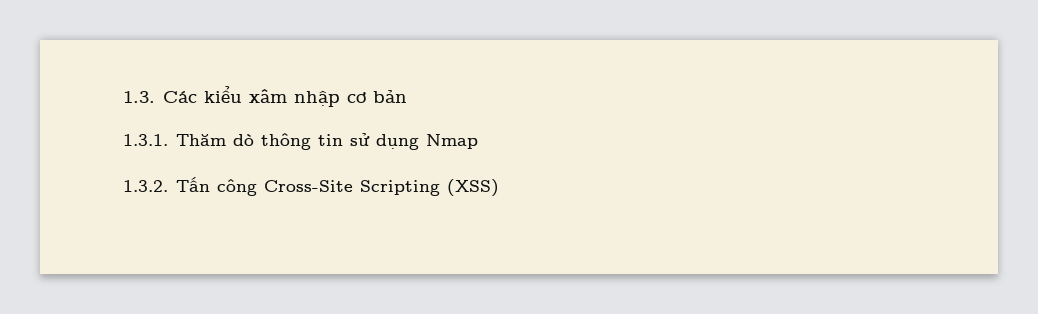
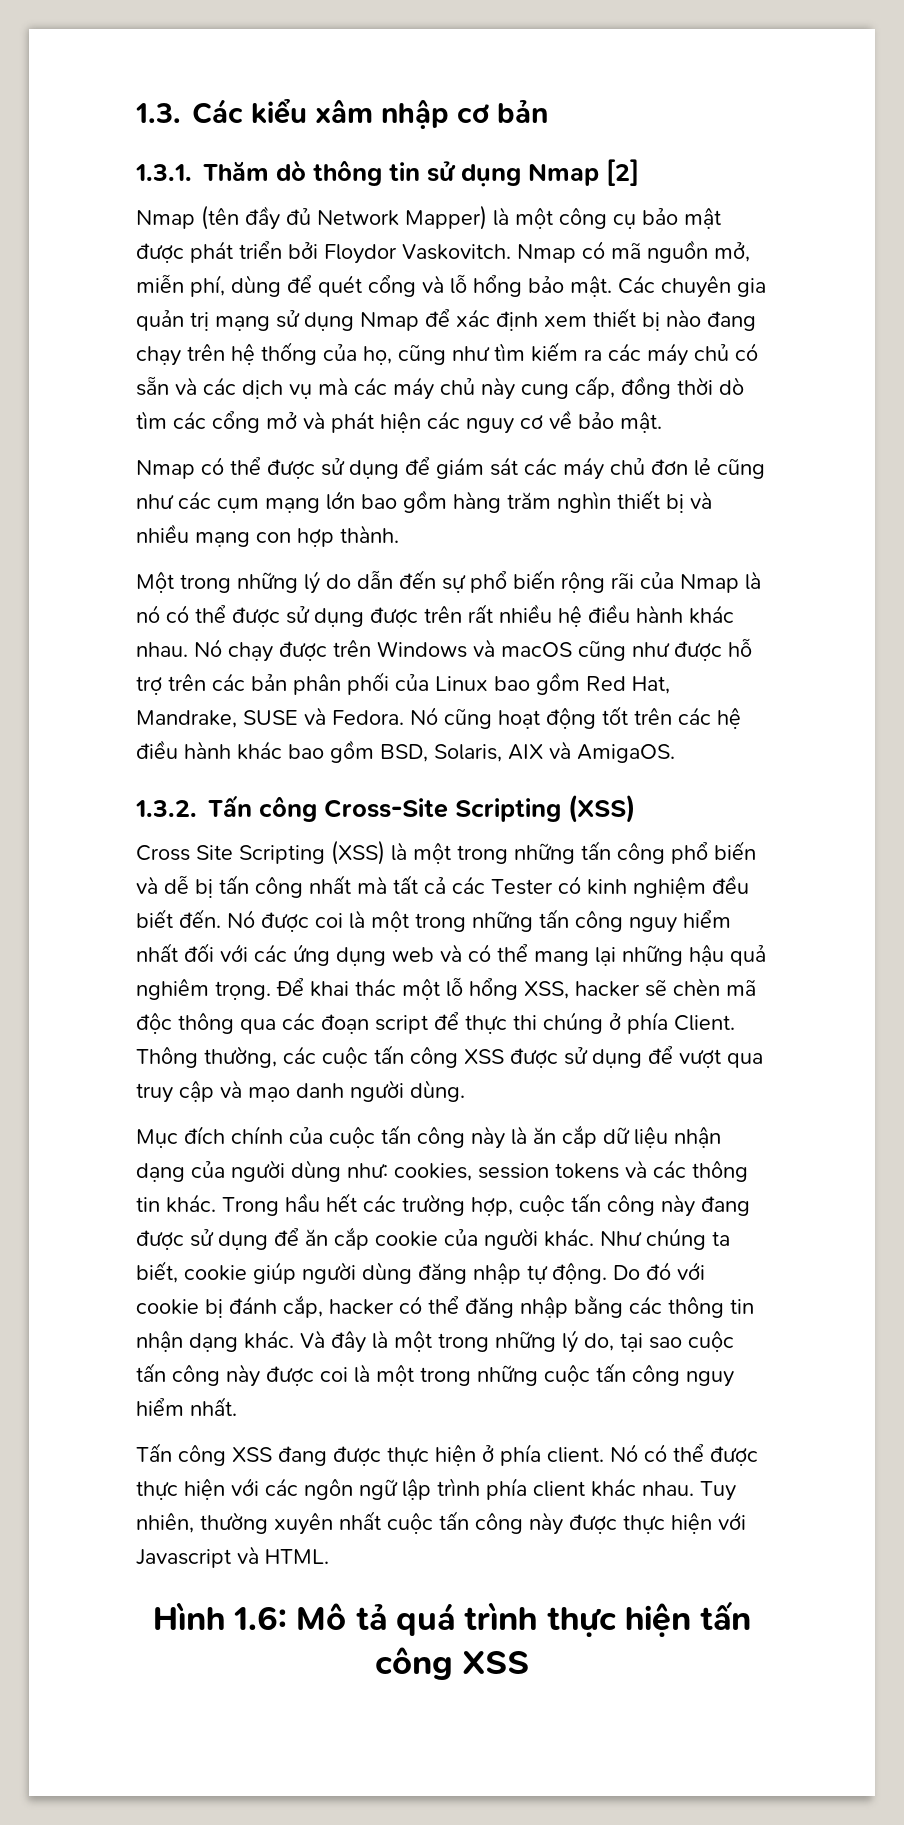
(478, 141) none -> [606,159,639,186] [136,205,721,230] [136,240,750,264] [136,274,766,298] [136,308,756,331] [136,342,758,366] [136,376,744,400] [136,410,662,434] [136,457,765,480] [136,490,712,513] [136,524,399,547] [136,570,761,594] [136,604,734,627] [136,638,752,662] [136,672,670,695] [136,706,741,729] [136,740,675,763] [2] // Nmap (tên đầy đủ Network Mapper) là một công cụ bảo mật được phát triển bởi Floydor Vaskovitch. Nmap có mã nguồn mở, miễn phí, dùng để quét cổng và lỗ hổng bảo mật. Các chuyên gia quản trị mạng sử dụng Nmap để xác định xem thiết bị nào đang chạy trên hệ thống của họ, cũng như tìm kiếm ra các máy chủ có sẵn và các dịch vụ mà các máy chủ này cung cấp, đồng thời dò tìm các cổng mở và phát hiện các nguy cơ về bảo mật. // Nmap có thể được sử dụng để giám sát các máy chủ đơn lẻ cũng như các cụm mạng lớn bao gồm hàng trăm nghìn thiết bị và nhiều mạng con hợp thành. // Một trong những lý do dẫn đến sự phổ biến rộng rãi của Nmap là nó có thể được sử dụng được trên rất nhiều hệ điều hành khác nhau. Nó chạy được trên Windows và macOS cũng như được hỗ trợ trên các bản phân phối của Linux bao gồm Red Hat, Mandrake, SUSE và Fedora. Nó cũng hoạt động tốt trên các hệ điều hành khác bao gồm BSD, Solaris, AIX và AmigaOS.
(499, 188) none -> [136,840,756,865] [136,875,749,898] [136,909,731,933] [136,943,766,966] [136,977,756,1000] [136,1012,735,1034] [136,1045,763,1068] [136,1080,465,1103] [136,1125,721,1149] [136,1160,748,1182] [136,1193,750,1217] [136,1227,730,1250] [136,1261,705,1284] [136,1295,754,1318] [136,1330,734,1353] [136,1363,734,1387] [136,1397,237,1416] [136,1443,758,1466] [136,1478,736,1501] [136,1511,746,1535] [136,1546,329,1568] [152,1600,752,1637] [374,1647,530,1680] // Cross Site Scripting (XSS) là một trong những tấn công phổ biến và dễ bị tấn công nhất mà tất cả các Tester có kinh nghiệm đều biết đến. Nó được coi là một trong những tấn công nguy hiểm nhất đối với các ứng dụng web và có thể mang lại những hậu quả nghiêm trọng. Để khai thác một lỗ hổng XSS, hacker sẽ chèn mã độc thông qua các đoạn script để thực thi chúng ở phía Client. Thông thường, các cuộc tấn công XSS được sử dụng để vượt qua truy cập và mạo danh người dùng. // Mục đích chính của cuộc tấn công này là ăn cắp dữ liệu nhận dạng của người dùng như: cookies, session tokens và các thông tin khác. Trong hầu hết các trường hợp, cuộc tấn công này đang được sử dụng để ăn cắp cookie của người khác. Như chúng ta biết, cookie giúp người dùng đăng nhập tự động. Do đó với cookie bị đánh cắp, hacker có thể đăng nhập bằng các thông tin nhận dạng khác. Và đây là một trong những lý do, tại sao cuộc tấn công này được coi là một trong những cuộc tấn công nguy hiểm nhất. // Tấn công XSS đang được thực hiện ở phía client. Nó có thể được thực hiện với các ngôn ngữ lập trình phía client khác nhau. Tuy nhiên, thường xuyên nhất cuộc tấn công này được thực hiện với Javascript và HTML. // Hình 1.6: Mô tả quá trình thực hiện tấn công XSS

